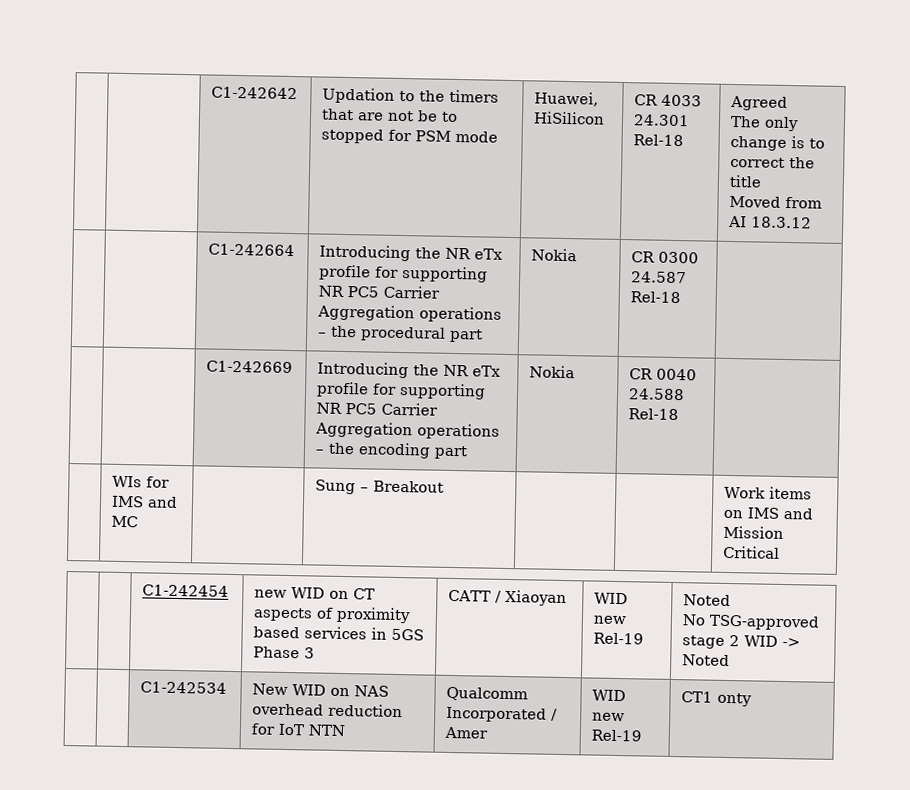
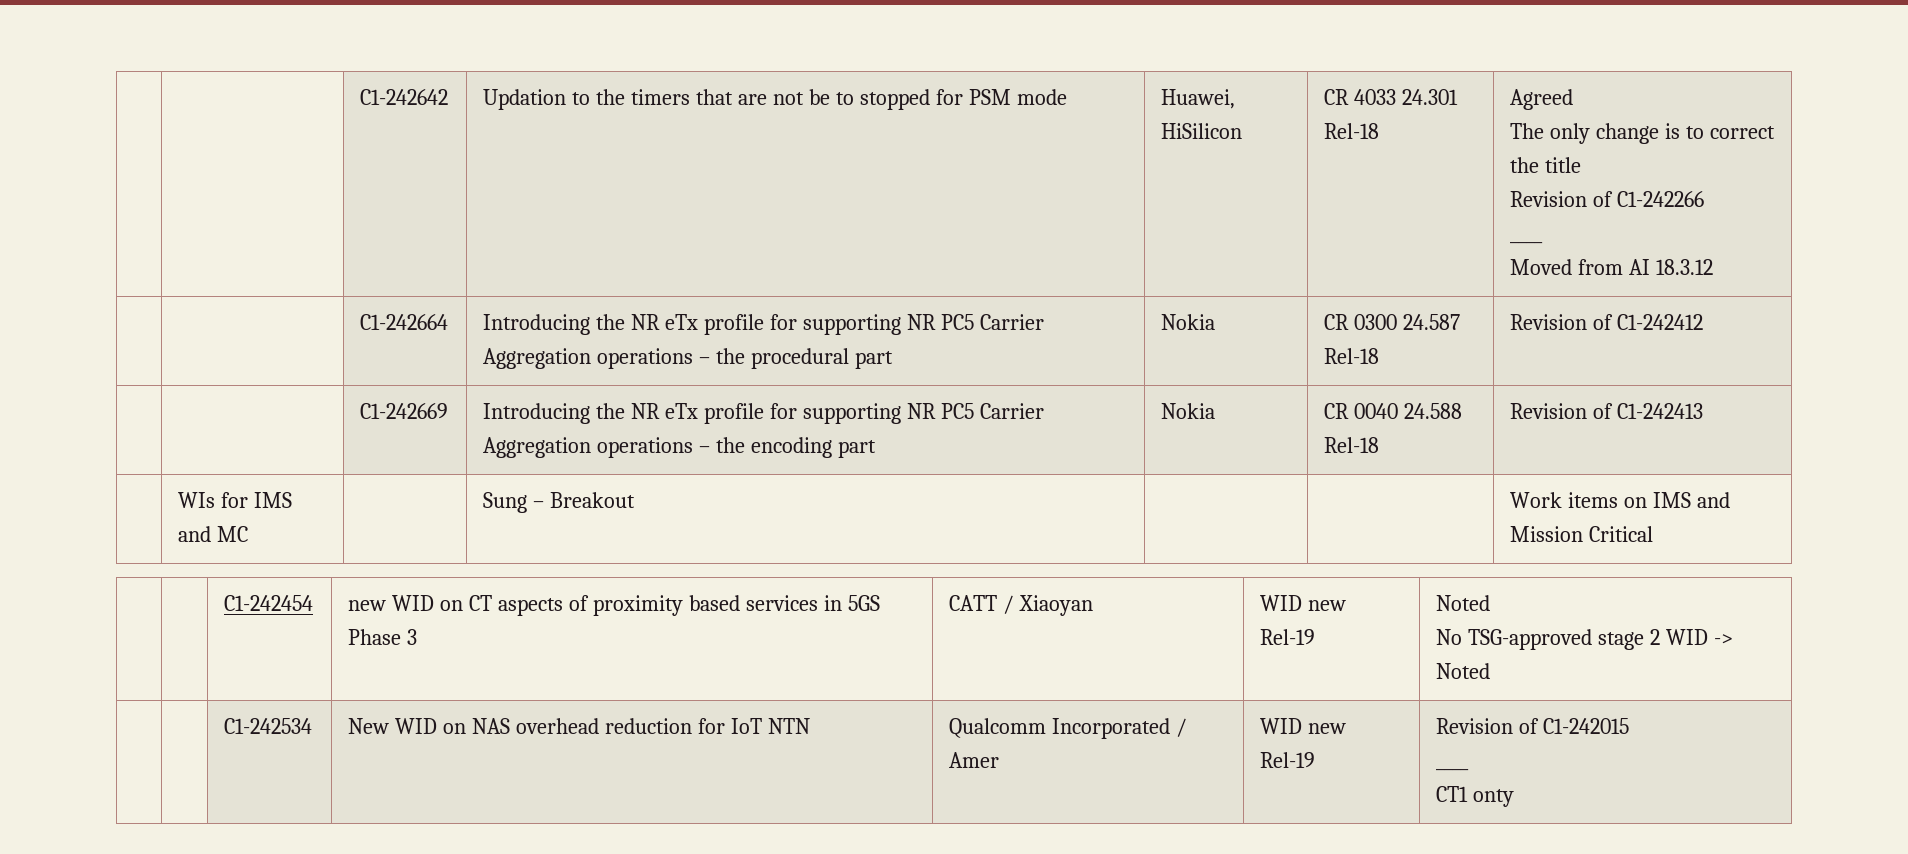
(763, 181) none -> [1510,191,1705,207] [1510,241,1544,244] // Revision of C1-242266 // ____
(682, 297) none -> [1510,314,1704,330] Revision of C1-242412
(680, 414) none -> [1510,403,1704,419] Revision of C1-242413
(643, 735) none -> [1436,718,1630,734] [1436,768,1470,771] Revision of C1-242015 // ____ //

